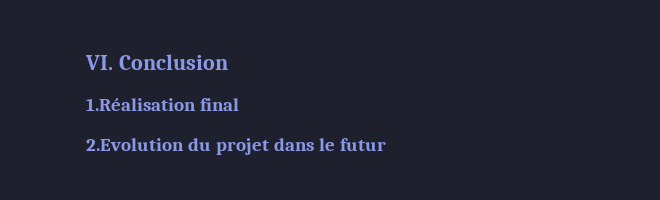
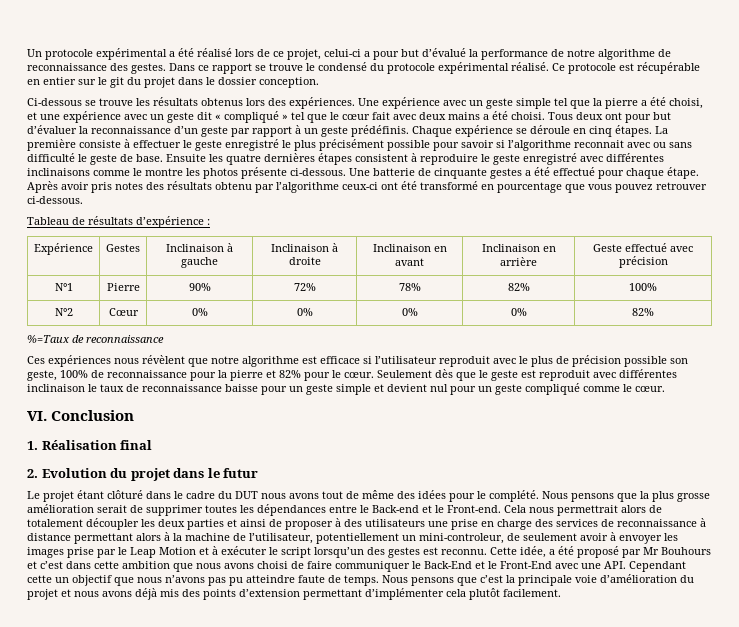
(85, 62) none -> [27,48,671,60] [27,62,700,74] [27,77,319,88] [27,97,703,109] [27,111,671,123] [27,125,668,137] [27,139,692,151] [27,153,664,165] [27,167,699,179] [27,181,707,193] [27,196,83,204] [27,216,210,228] [34,243,93,255] [105,244,140,252] [166,243,233,252] [181,257,218,268] [271,243,338,252] [288,257,321,265] [372,244,447,252] [395,258,424,266] [481,244,556,252] [500,257,537,266] [593,243,693,252] [618,256,668,268] [54,283,73,291] [106,283,140,291] [188,283,211,291] [293,283,316,291] [398,283,421,291] [507,283,530,291] [629,283,657,291] [54,308,73,316] [108,308,139,316] [191,308,208,316] [296,308,313,316] [401,308,418,316] [510,308,527,316] [632,308,654,316] [27,335,164,343] [27,355,688,367] [27,369,677,381] [27,383,665,395] Un protocole expérimental a été réalisé lors de ce projet, celui-ci a pour but d’évalué la performance de notre algorithme de reconnaissance des gestes. Dans ce rapport se trouve le condensé du protocole expérimental réalisé. Ce protocole est récupérable en entier sur le git du projet dans le dossier conception. // Ci-dessous se trouve les résultats obtenus lors des expériences. Une expérience avec un geste simple tel que la pierre a été choisi, et une expérience avec un geste dit « compliqué » tel que le cœur fait avec deux mains a été choisi. Tous deux ont pour but d’évaluer la reconnaissance d’un geste par rapport à un geste prédéfinis. Chaque expérience se déroule en cinq étapes. La première consiste à effectuer le geste enregistré le plus précisément possible pour savoir si l’algorithme reconnait avec ou sans difficulté le geste de base. Ensuite les quatre dernières étapes consistent à reproduire le geste enregistré avec différentes inclinaisons comme le montre les photos présente ci-dessous. Une batterie de cinquante gestes a été effectué pour chaque étape. Après avoir pris notes des résultats obtenu par l’algorithme ceux-ci ont été transformé en pourcentage que vous pouvez retrouver ci-dessous. // Tableau de résultats d’expérience : // Expérience | Gestes | Inclinaison à gauche | Inclinaison à droite | Inclinaison en avant | Inclinaison en arrière | Geste effectué avec précision // N°1 | Pierre | 90% | 72% | 78% | 82% | 100% // N°2 | Cœur | 0% | 0% | 0% | 0% | 82% // %=Taux de reconnaissance // Ces expériences nous révèlent que notre algorithme est efficace si l’utilisateur reproduit avec le plus de précision possible son geste, 100% de reconnaissance pour la pierre et 82% pour le cœur. Seulement dès que le geste est reproduit avec différentes inclinaison le taux de reconnaissance baisse pour un geste simple et devient nul pour un geste compliqué comme le cœur. //
[86,98,196,111] 1.Réalisation -> [27,440,117,450] 1. Réalisation
[86,138,184,151] 2.Evolution -> [27,468,107,478] 2. Evolution
(386, 144) none -> [27,490,710,502] [27,504,662,516] [27,518,706,530] [27,532,678,544] [27,546,711,558] [27,561,686,572] [27,574,694,586] [27,588,561,600] // Le projet étant clôturé dans le cadre du DUT nous avons tout de même des idées pour le complété. Nous pensons que la plus grosse amélioration serait de supprimer toutes les dépendances entre le Back-end et le Front-end. Cela nous permettrait alors de totalement découpler les deux parties et ainsi de proposer à des utilisateurs une prise en charge des services de reconnaissance à distance permettant alors à la machine de l’utilisateur, potentiellement un mini-controleur, de seulement avoir à envoyer les images prise par le Leap Motion et à exécuter le script lorsqu’un des gestes est reconnu. Cette idée, a été proposé par Mr Bouhours et c’est dans cette ambition que nous avons choisi de faire communiquer le Back-End et le Front-End avec une API. Cependant cette un objectif que nous n’avons pas pu atteindre faute de temps. Nous pensons que c’est la principale voie d’amélioration du projet et nous avons déjà mis des points d’extension permettant d’implémenter cela plutôt facilement.

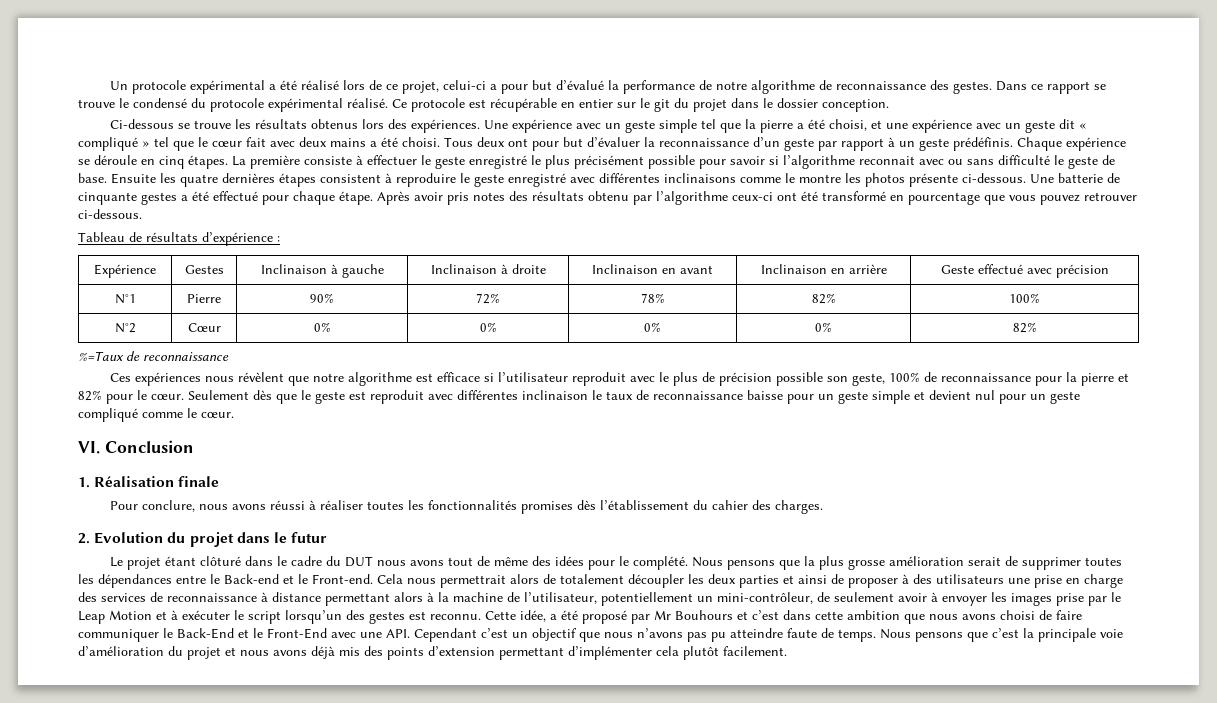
[120,440,153,450] final -> [178,476,220,487] [110,500,824,514] finale // Pour conclure, nous avons réussi à réaliser toutes les fonctionnalités promises dès l’établissement du cahier des charges.
[419,533,504,544] mini-controleur, -> [717,592,813,604] mini-contrôleur,
[27,575,52,583] cette -> [481,628,508,638] c’est

